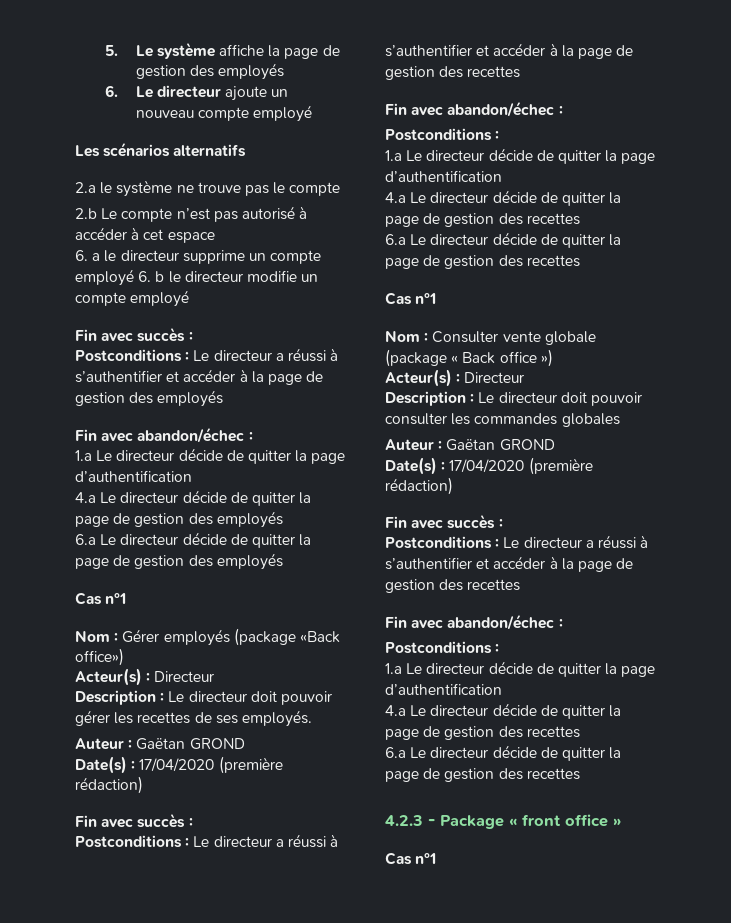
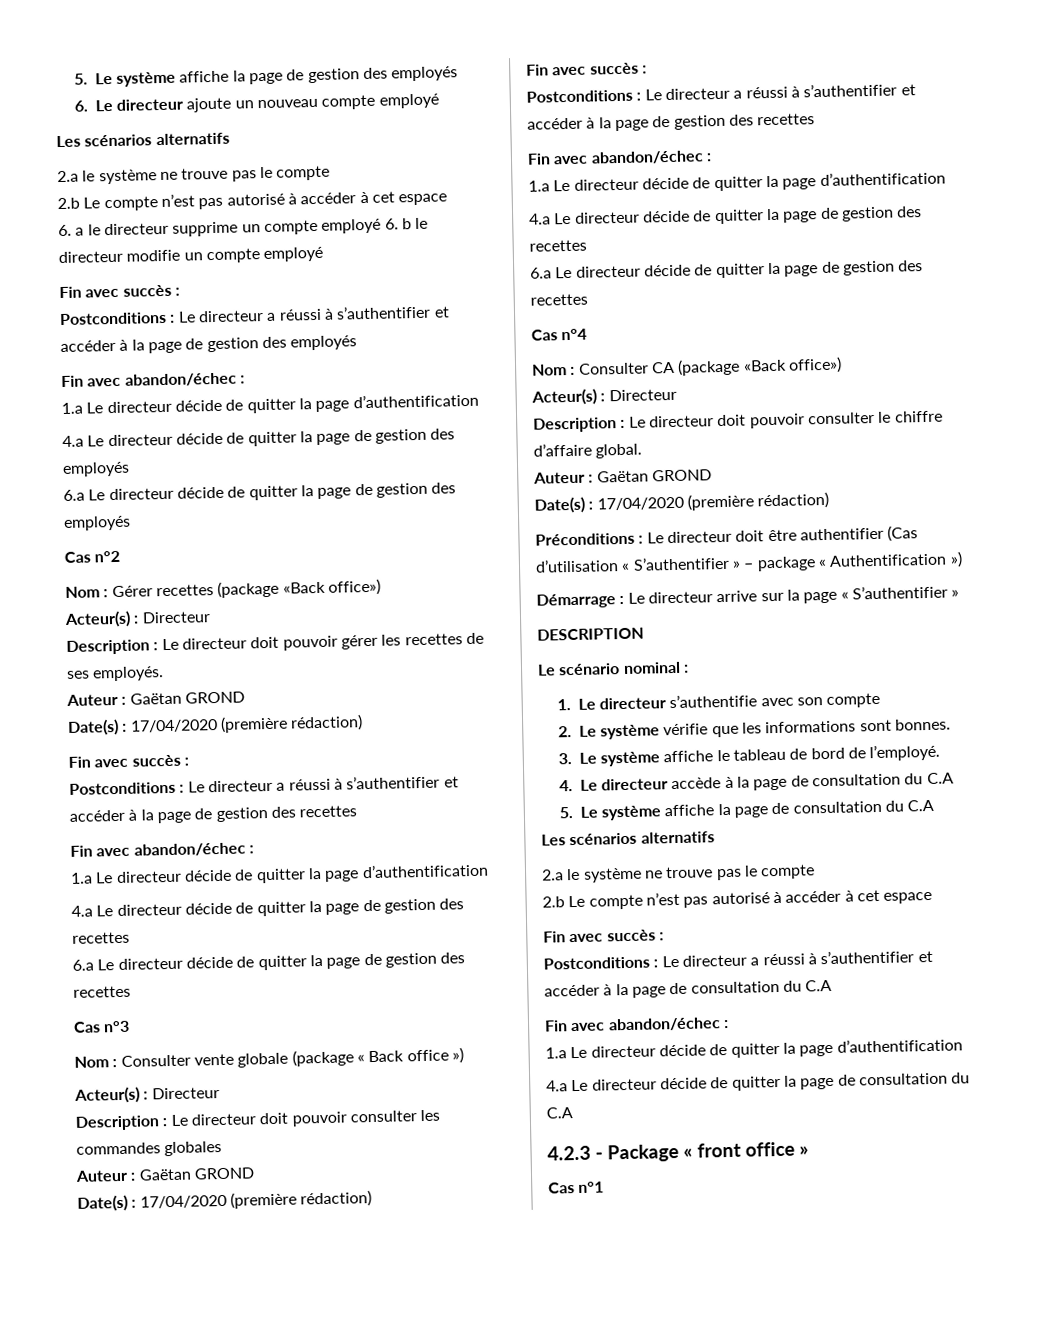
[105,593,127,604] n°1 -> [94,550,121,563] n°2
[163,629,230,646] employés -> [155,584,214,597] recettes
[385,128,500,141] // Postconditions : -> (254, 849) none
[415,293,437,304] n°1 -> [103,1020,131,1033] n°3
[385,641,500,654] // Postconditions : -> (712, 157) none
(580, 774) none -> [531,328,588,341] [532,356,842,376] [531,388,677,406] [533,410,943,433] [533,442,643,459] [533,469,712,484] [534,491,830,514] [535,525,919,546] [535,551,963,573] [536,584,960,609] [537,627,644,641] [537,661,689,676] [556,692,881,711] [557,718,952,740] [557,743,941,767] [558,772,954,792] [558,799,935,821] [541,831,715,846] [541,864,816,883] [542,889,933,910] [543,929,664,943] [543,949,933,970] [544,979,833,998] [544,1017,729,1032] [545,1037,963,1059] [546,1072,971,1092] [546,1107,573,1119] // Cas n°4 // Nom : Consulter CA (package «Back office») // Acteur(s) : Directeur // Description : Le directeur doit pouvoir consulter le chiffre d’affaire global. // Auteur : Gaëtan GROND // Date(s) : 17/04/2020 (première rédaction) // Préconditions : Le directeur doit être authentifier (Cas d’utilisation « S’authentifier » – package « Authentification ») // Démarrage : Le directeur arrive sur la page « S’authentifier » // DESCRIPTION // Le scénario nominal : // 1. Le directeur s’authentifie avec son compte // 2. Le système vérifie que les informations sont bonnes. // 3. Le système affiche le tableau de bord de l’employé. // 4. Le directeur accède à la page de consultation du C.A // 5. Le système affiche la page de consultation du C.A // Les scénarios alternatifs // 2.a le système ne trouve pas le compte // 2.b Le compte n’est pas autorisé à accéder à cet espace // Fin avec succès : // Postconditions : Le directeur a réussi à s’authentifier et accéder à la page de consultation du C.A // Fin avec abandon/échec : // 1.a Le directeur décide de quitter la page d’authentification // 4.a Le directeur décide de quitter la page de consultation du C.A

